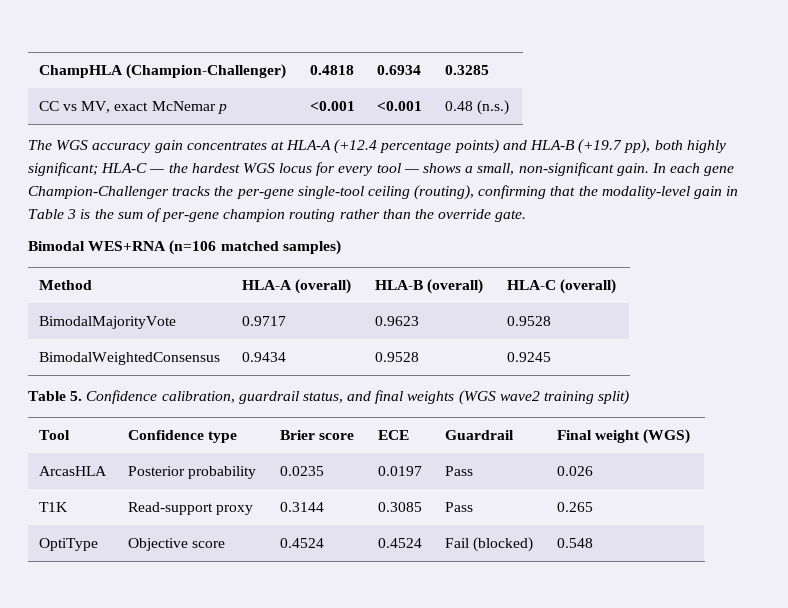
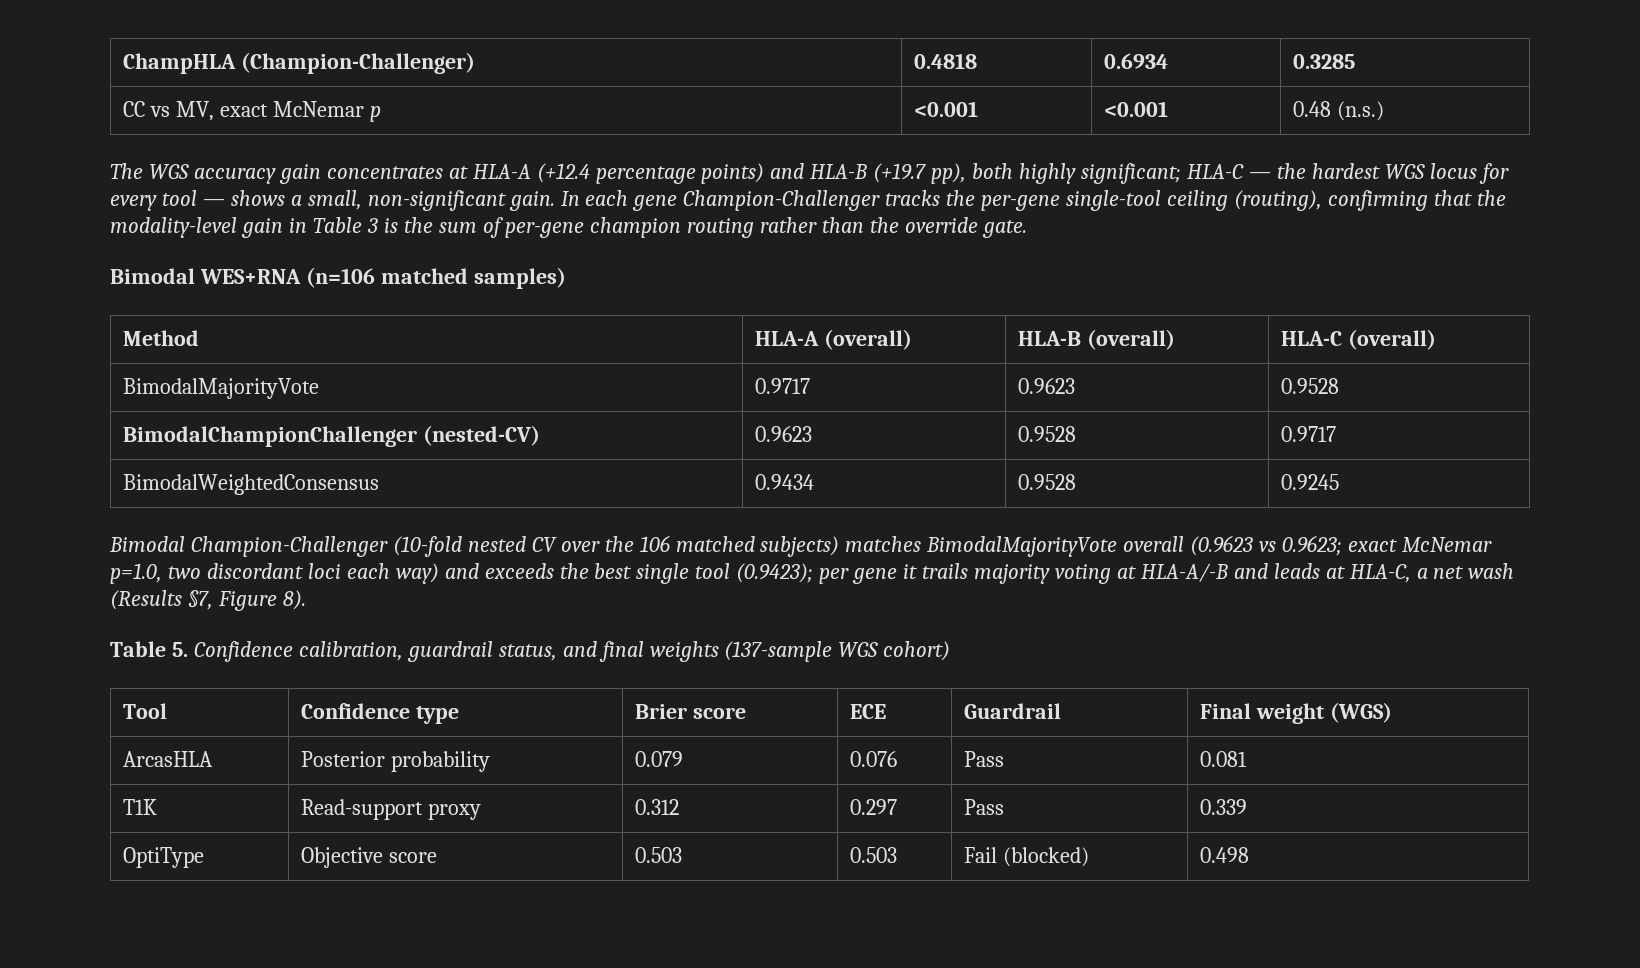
(551, 321) none -> [122,425,540,447] [754,426,812,442] [1017,426,1076,442] [1280,426,1336,442] // BimodalChampionChallenger (nested-CV) | 0.9623 | 0.9528 | 0.9717
(551, 357) none -> [109,535,1492,557] [110,563,1515,584] [110,590,306,611] // Bimodal Champion-Challenger (10-fold nested CV over the 106 matched subjects) matches BimodalMajorityVote overall (0.9623 vs 0.9623; exact McNemar p=1.0, two discordant loci each way) and exceeds the best single tool (0.9423); per gene it trails majority voting at HLA-A/-B and leads at HLA-C, a net wash (Results §7, Figure 8).
[458,390,630,405] (WGS wave2 training split) -> [724,641,951,662] (137-sample WGS cohort)
[279,466,324,476] [377,466,422,476] [444,466,473,476] [556,466,593,476] 0.0235 | 0.0197 | Pass | 0.026 -> [634,751,683,767] [849,751,897,767] [963,751,1004,767] [1199,751,1247,767] 0.079 | 0.076 | Pass | 0.081
[279,502,324,512] [377,502,422,512] [444,502,473,512] [556,502,593,512] 0.3144 | 0.3085 | Pass | 0.265 -> [634,799,679,815] [849,799,897,815] [963,799,1004,815] [1199,799,1247,815] 0.312 | 0.297 | Pass | 0.339
[279,538,324,548] [377,538,422,548] 0.4524 | 0.4524 -> [634,847,682,863] [849,847,897,863] 0.503 | 0.503
[556,538,593,548] 0.548 -> [1199,847,1249,863] 0.498

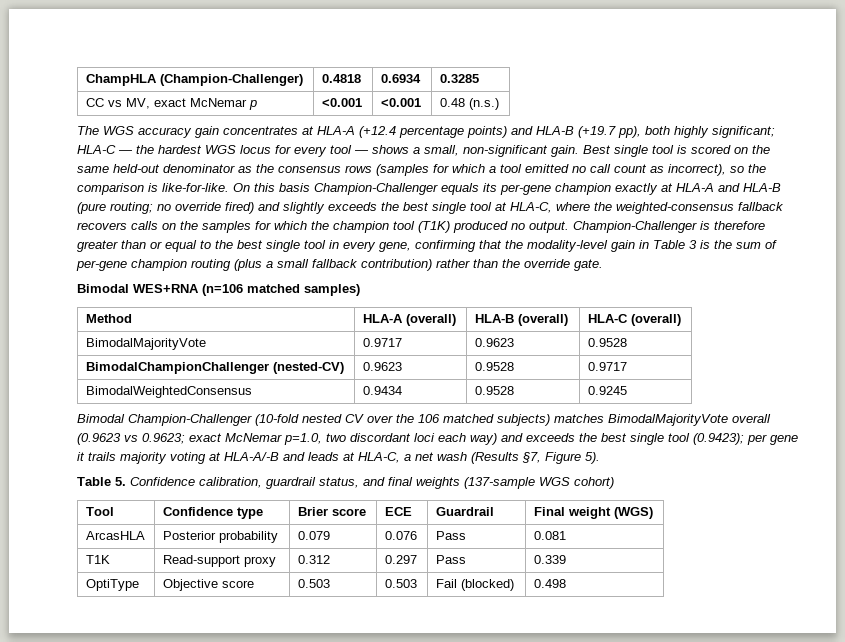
[560,190,1322,211] In each gene Champion-Challenger tracks the per-gene single-tool ceiling (routing), -> [583,145,770,157] [77,164,766,176] [77,183,781,195] [77,202,784,214] [77,221,765,233] [77,240,411,252] Best single tool is scored on the same held-out denominator as the consensus rows (samples for which a tool emitted no call count as incorrect), so the comparison is like-for-like. On this basis Champion-Challenger equals its per-gene champion exactly at HLA-A and HLA-B (pure routing; no override fired) and slightly exceeds the best single tool at HLA-C, where the weighted-consensus fallback recovers calls on the samples for which the champion tool (T1K) produced no output. Champion-Challenger is therefore greater than or equal to the best single tool in every gene,
(755, 228) none -> [234,259,432,271] (plus a small fallback contribution)
[282,590,306,610] 8). -> [585,452,600,464] 5).

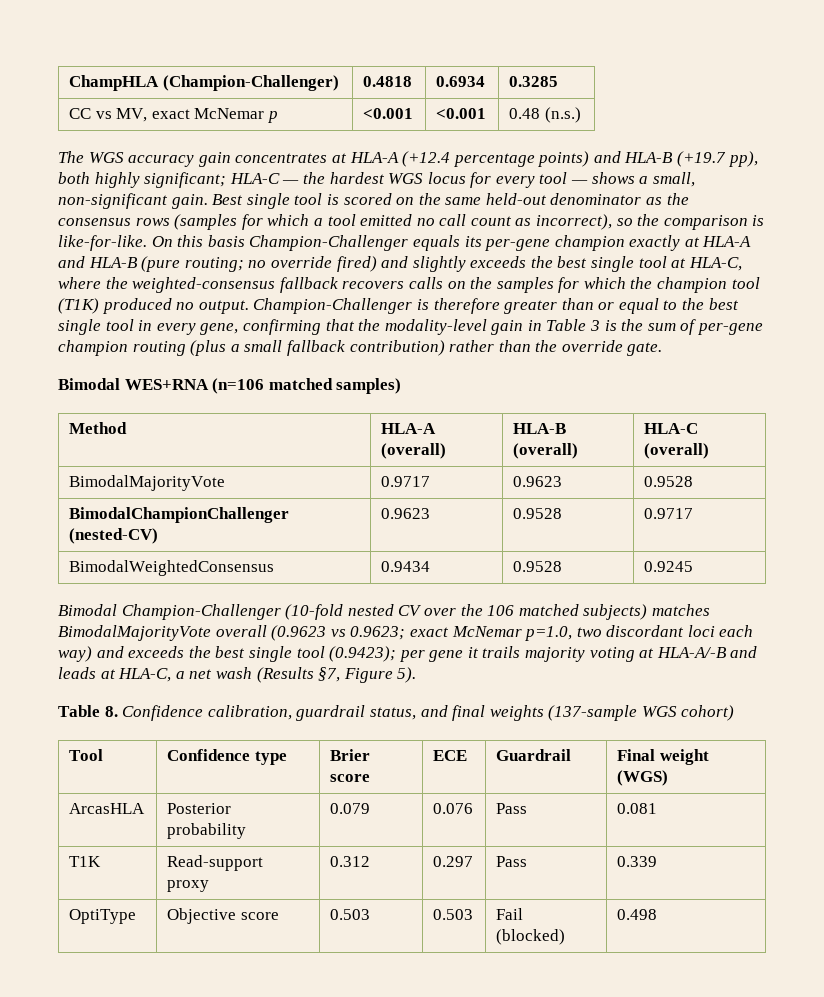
[115,477,126,486] 5. -> [104,706,118,717] 8.

